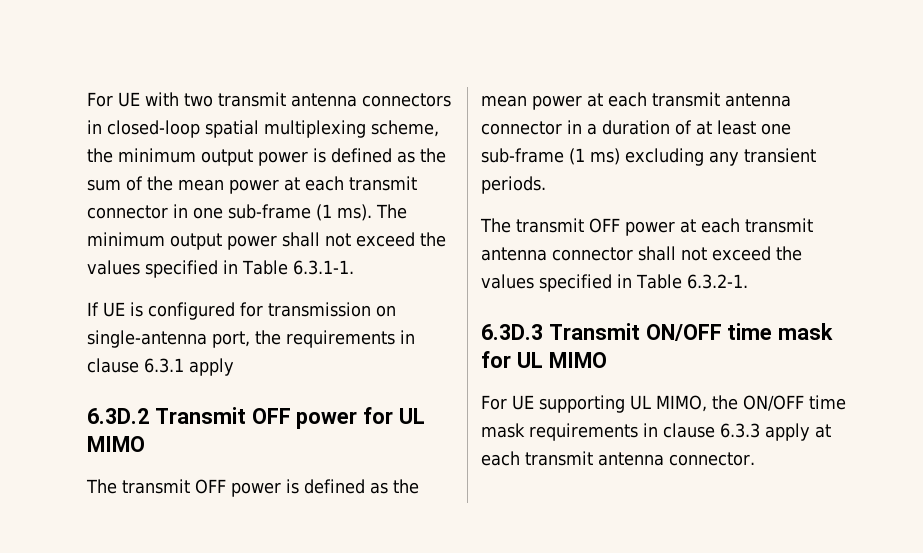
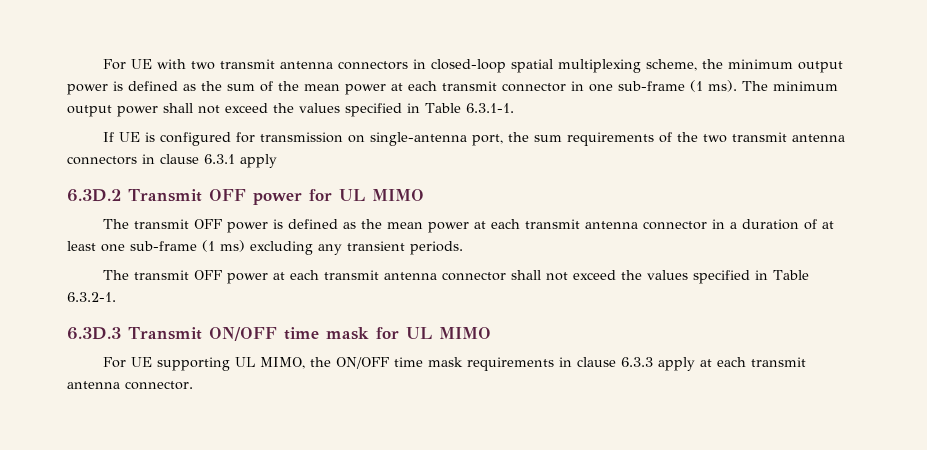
[286,330,395,348] requirements -> [534,132,846,146] [67,156,137,165] sum requirements of the two transmit antenna connectors

